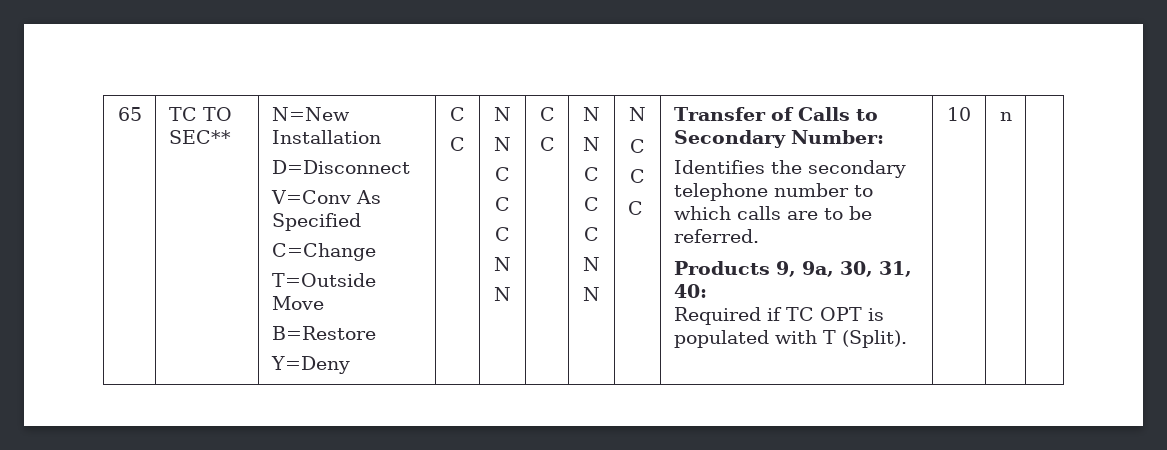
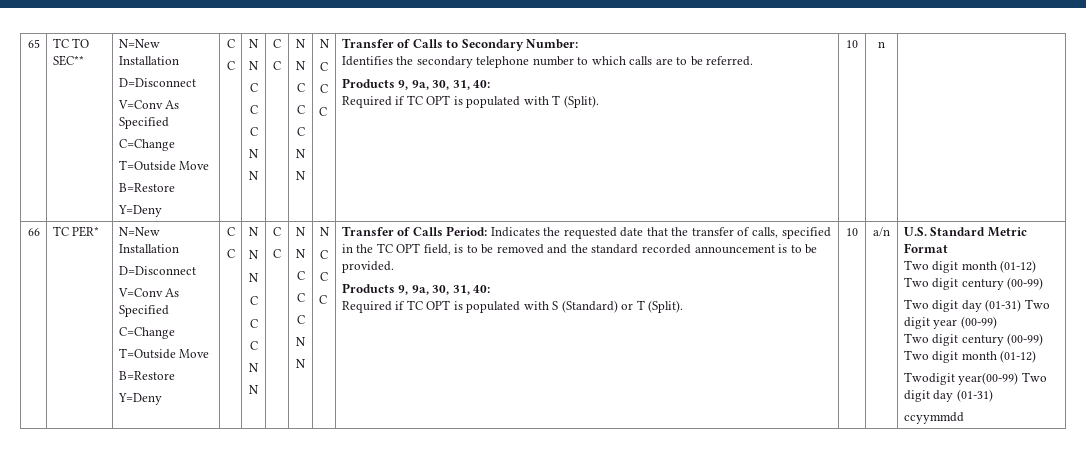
(1012, 116) none -> [27,228,40,236] [52,226,100,237] [118,227,160,236] [118,244,179,253] [118,266,196,275] [117,288,180,297] [118,305,169,317] [118,327,175,339] [118,348,210,359] [118,371,175,380] [117,393,162,405] [226,227,235,236] [226,249,235,258] [249,227,259,236] [249,250,259,259] [249,273,259,282] [249,296,258,305] [249,319,258,328] [249,341,258,350] [249,363,259,372] [249,385,259,394] [273,227,281,236] [273,249,281,258] [296,227,306,236] [296,249,306,258] [296,271,305,280] [296,293,305,302] [296,315,305,324] [296,337,306,346] [296,359,306,368] [319,227,330,236] [320,250,328,259] [320,272,328,281] [318,295,327,304] [341,226,831,239] [341,243,818,255] [341,261,394,273] [341,283,491,295] [341,300,684,313] [846,228,858,236] [873,227,890,237] [903,227,1027,237] [903,243,948,253] [903,260,1037,273] [903,277,1044,290] [903,299,1050,312] [903,316,997,329] [903,333,1044,346] [903,350,1037,363] [903,372,1047,385] [903,389,993,402] [903,412,964,424] // 66 | TC PER* | N=New Installation // D=Disconnect // V=Conv As Specified // C=Change // T=Outside Move // B=Restore // Y=Deny | C // C | N // N // N // C // C // C // N // N | C // C | N // N // C // C // C // N // N | N // C // C // C | Transfer of Calls Period: Indicates the requested date that the transfer of calls, specified in the TC OPT field, is to be removed and the standard recorded announcement is to be provided. // Products 9, 9a, 30, 31, 40: // Required if TC OPT is populated with S (Standard) or T (Split). | 10 | a/n | U.S. Standard Metric Format // Two digit month (01-12) Two digit century (00-99) // Two digit day (01-31) Two digit year (00-99) // Two digit century (00-99) Two digit month (01-12) // Twodigit year(00-99) Two digit day (01-31) // ccyymmdd

